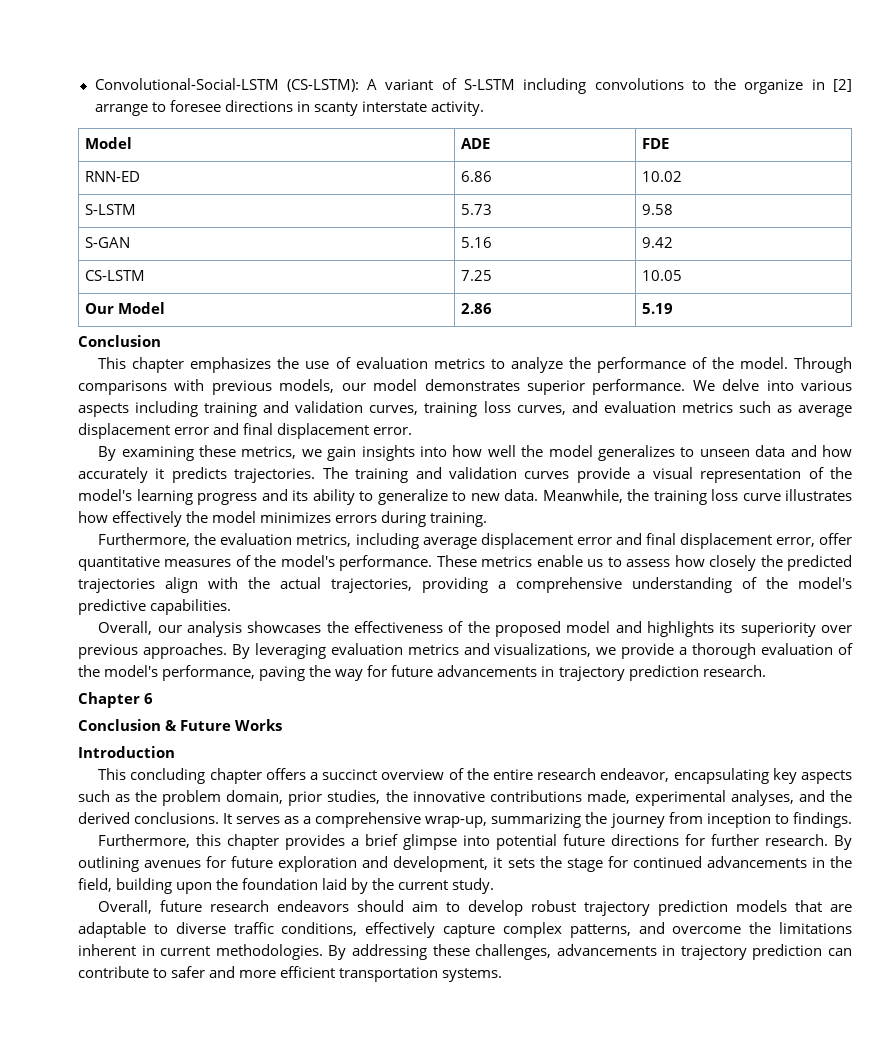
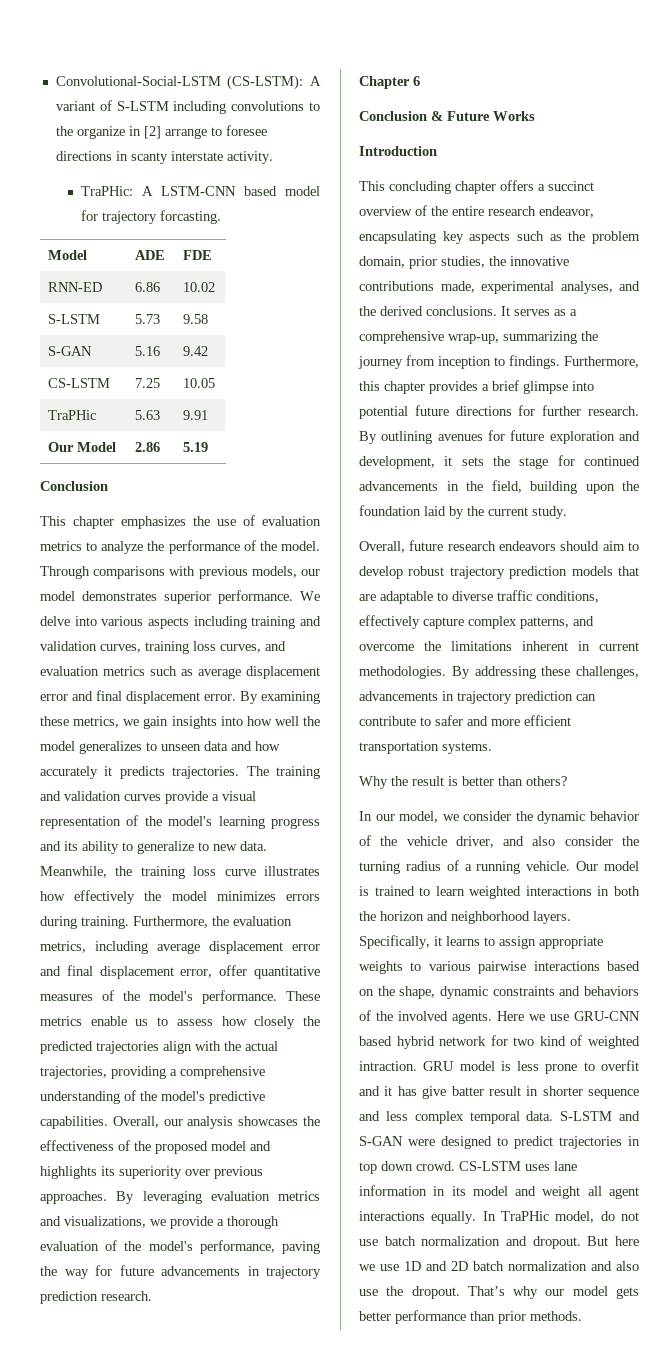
(484, 108) none -> [81,186,320,196] [81,210,222,224] // TraPHic: A LSTM-CNN based model for trajectory forcasting.
(683, 275) none -> [48,410,97,420] [135,410,161,420] [183,410,209,420] // TraPHic | 5.63 | 9.91
(413, 431) // -> (236, 697) none
(488, 519) // -> (129, 922) none
(232, 607) // -> (108, 1122) none
(852, 820) // -> (560, 362) none
(503, 975) none -> [359,776,567,789] [359,811,639,824] [359,835,639,848] [359,860,639,874] [359,886,640,899] [359,911,571,924] [359,935,603,949] [359,961,640,974] [359,986,639,999] [359,1010,640,1024] [359,1035,640,1049] [359,1060,639,1074] [359,1086,639,1099] [359,1111,640,1124] [359,1136,640,1149] [359,1161,577,1174] [359,1185,639,1199] [359,1211,639,1224] [359,1236,639,1249] [359,1261,639,1271] [359,1286,639,1299] [359,1310,582,1324] // Why the result is better than others? // In our model, we consider the dynamic behavior of the vehicle driver, and also consider the turning radius of a running vehicle. Our model is trained to learn weighted interactions in both the horizon and neighborhood layers. Specifically, it learns to assign appropriate weights to various pairwise interactions based on the shape, dynamic constraints and behaviors of the involved agents. Here we use GRU-CNN based hybrid network for two kind of weighted intraction. GRU model is less prone to overfit and it has give batter result in shorter sequence and less complex temporal data. S-LSTM and S-GAN were designed to predict trajectories in top down crowd. CS-LSTM uses lane information in its model and weight all agent interactions equally. In TraPHic model, do not use batch normalization and dropout. But here we use 1D and 2D batch normalization and also use the dropout. That’s why our model gets better performance than prior methods.

